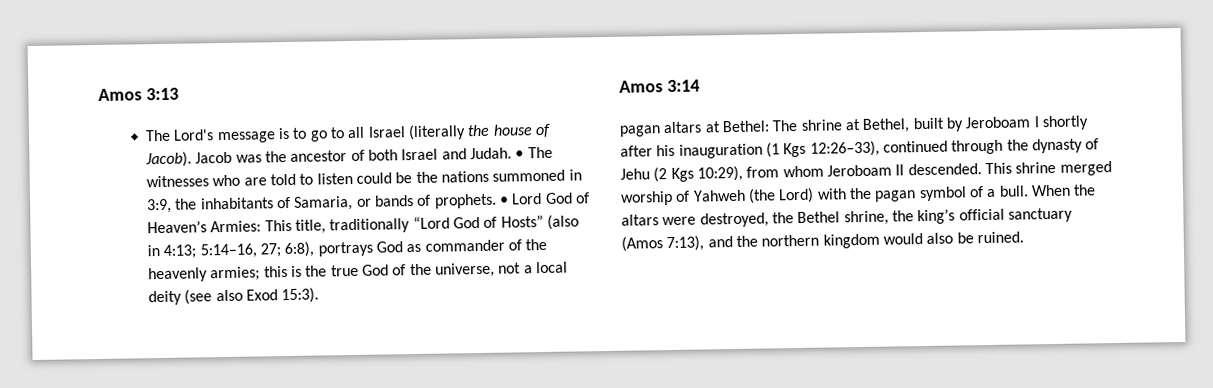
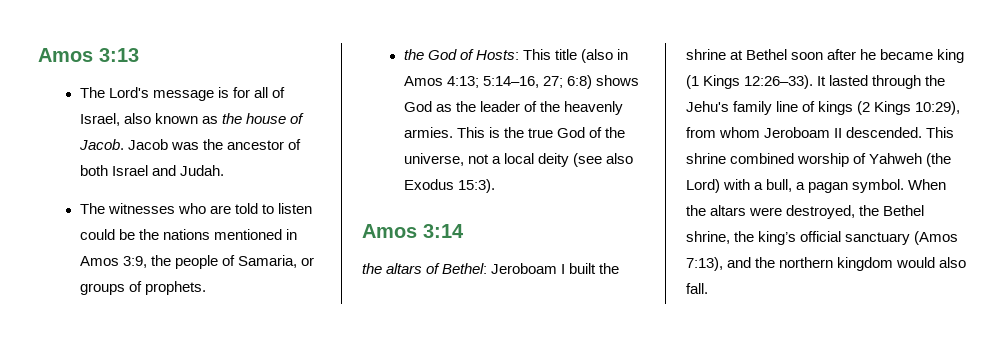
[292,124,467,142] to go to all Israel (literally -> [232,87,285,98] [79,113,218,126] for all of Israel, also known as
[145,151,193,168] Jacob). -> [78,139,124,150] Jacob.
[515,150,525,159] • -> (224, 170) //
[492,169,582,182] summoned in -> [213,229,297,240] [79,256,119,266] mentioned in Amos
[200,197,274,210] inhabitants -> [174,255,218,269] people
[374,195,415,207] bands -> [79,283,125,295] groups
[500,192,590,205] [147,214,544,234] • Lord God of Heaven’s Armies: This title, traditionally “Lord God of Hosts” -> [403,49,577,60] // the God of Hosts: This title
(161, 251) none -> [403,76,443,86] Amos
[284,239,505,258] 6:8), portrays God as commander -> [566,75,639,89] [403,101,520,112] 6:8) shows God as the leader
[210,266,288,282] armies; this -> [403,127,485,138] armies. This
[246,289,279,301] Exod -> [403,179,454,190] Exodus
[619,115,1089,137] [620,138,1100,159] [620,167,694,183] pagan altars at Bethel: The shrine at Bethel, built by Jeroboam I shortly after his inauguration (1 Kgs 12:26–33), continued through the dynasty of Jehu (2 Kgs -> [362,263,620,274] [686,49,965,63] [686,75,946,89] [686,101,912,115] the altars of Bethel: Jeroboam I built the shrine at Bethel soon after he became king (1 Kings 12:26–33). It lasted through the Jehu's family line of kings (2 Kings
[1059,161,1112,176] merged -> [730,153,795,164] combined
[848,185,1029,202] the pagan symbol of a bull. -> [754,179,905,193] a bull, a pagan symbol.
[956,231,1024,244] be ruined. -> [686,283,708,294] fall.

